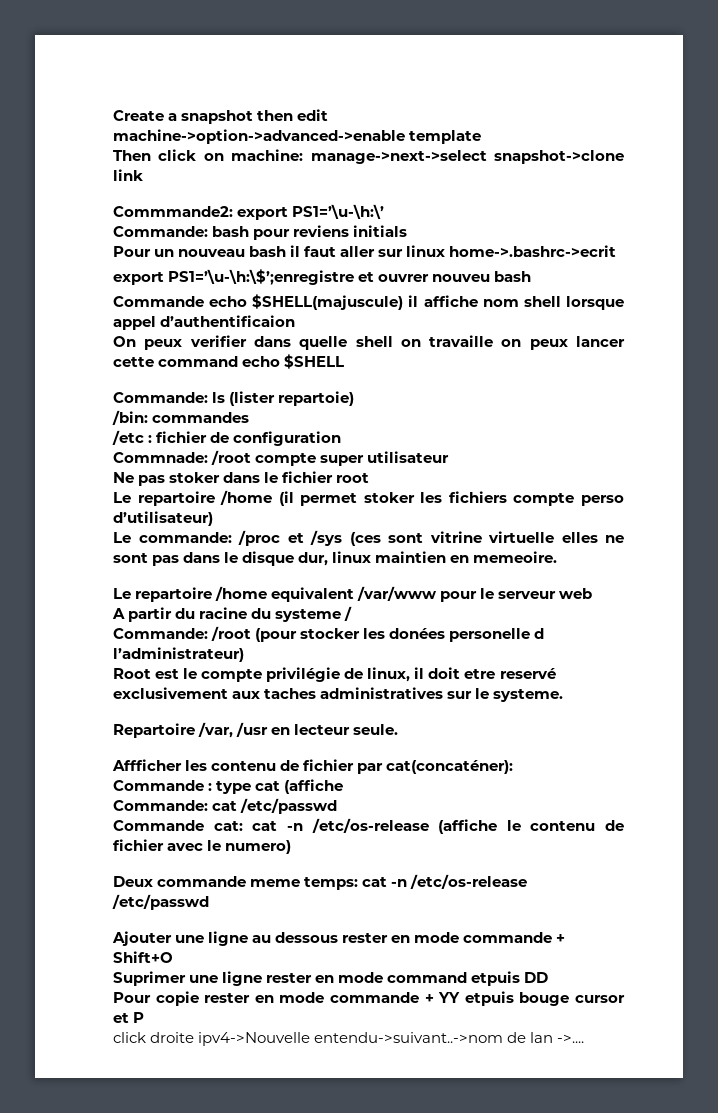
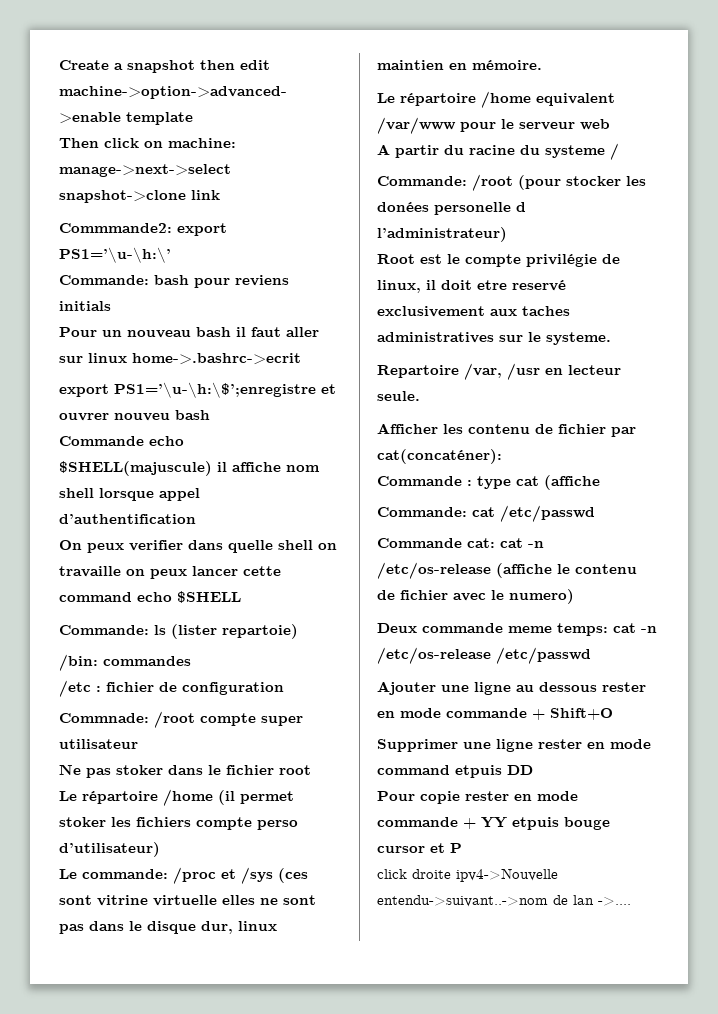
[160,315,296,327] d’authentificaion -> [59,514,196,524] d’authentification
[137,491,215,506] repartoire -> [82,791,158,804] répartoire
[473,551,558,563] [113,587,213,602] memeoire. // Le repartoire -> [472,60,542,70] [377,93,476,106] mémoire. // Le répartoire
[112,759,182,771] Affficher -> [377,423,438,434] Afficher
[113,971,186,986] Suprimer -> [377,739,458,752] Supprimer

